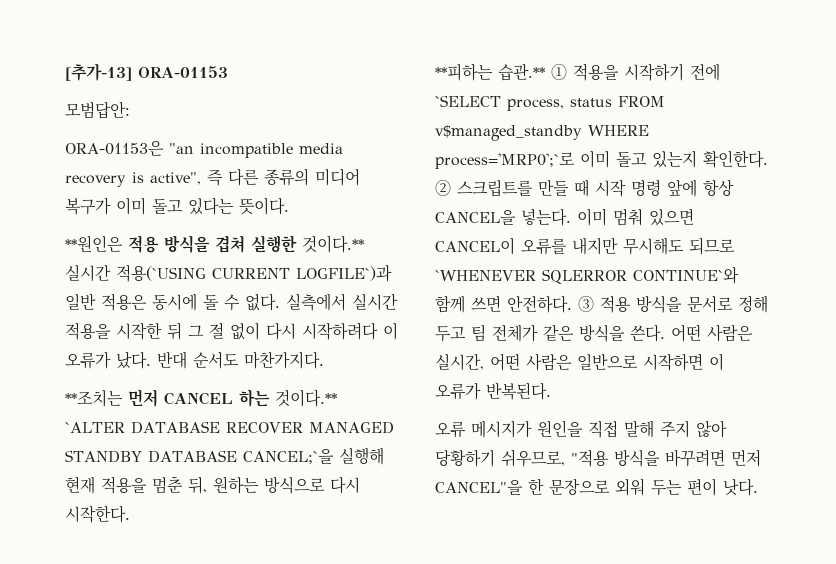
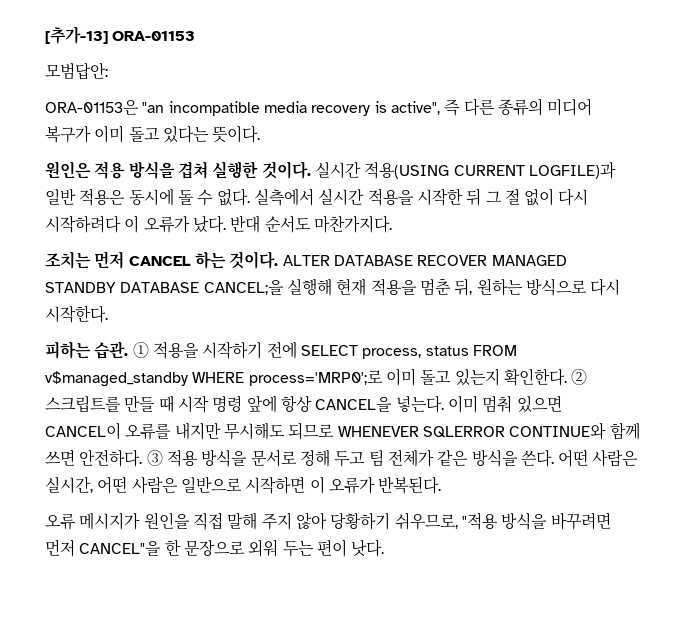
[65,235,123,252] **원인은 -> [45,161,91,179] 원인은
[302,235,364,253] [65,264,392,282] 것이다.** 실시간 적용(`USING CURRENT LOGFILE`)과 -> [261,161,616,179] 것이다. 실시간 적용(USING CURRENT LOGFILE)과
[65,389,123,407] **조치는 -> [45,251,91,269] 조치는
[275,389,337,407] [65,422,125,433] 것이다.** `ALTER -> [229,251,330,269] 것이다. ALTER
[242,449,334,464] CANCEL;`을 -> [203,280,284,295] CANCEL;을
[435,63,545,81] **피하는 습관.** -> [45,341,129,359] 피하는 습관.
[435,95,501,107] `SELECT -> [300,345,358,356] SELECT
[435,152,575,169] process='MRP0';`로 -> [248,370,383,386] process='MRP0';로
[435,266,739,284] `WHENEVER SQLERROR CONTINUE`와 -> [337,422,607,440] WHENEVER SQLERROR CONTINUE와

